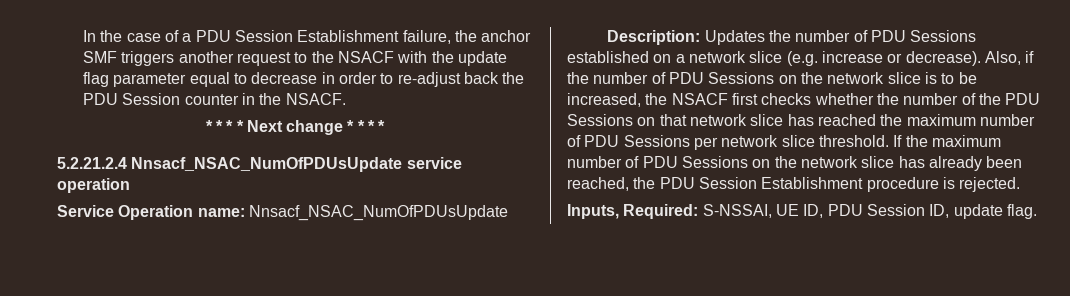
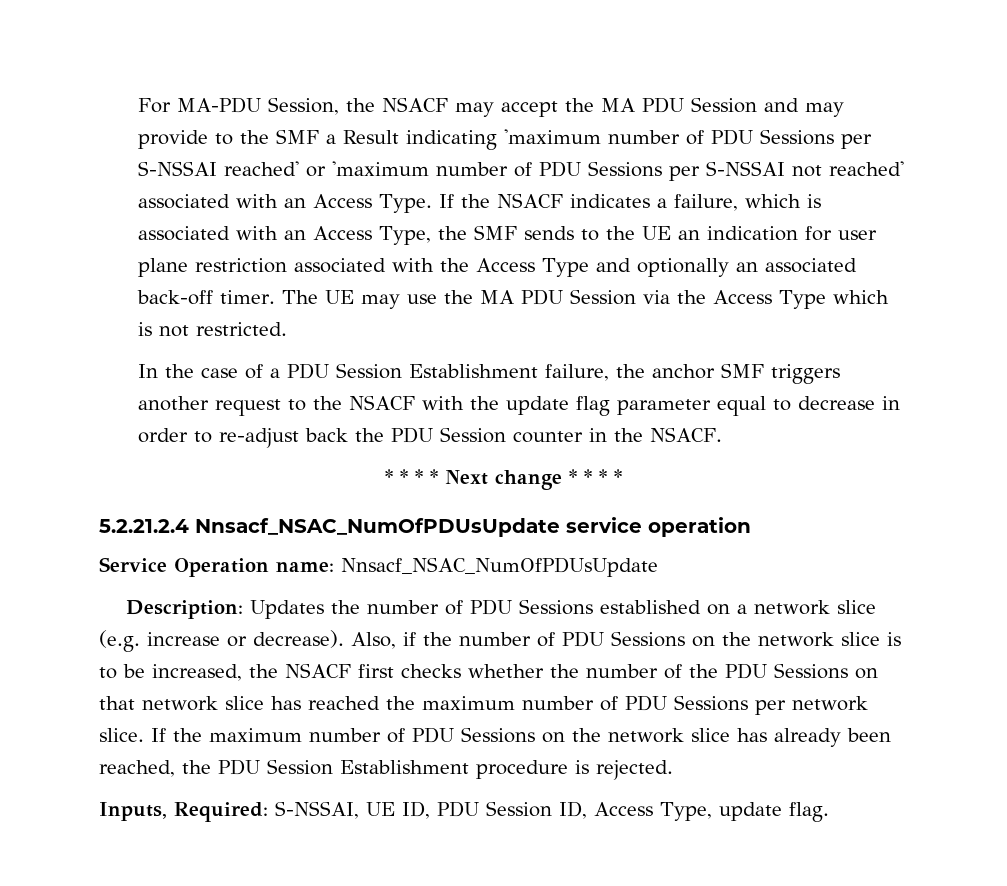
(83, 36) none -> [137,97,844,117] [137,129,872,150] [137,161,904,181] [137,193,821,213] [137,225,877,245] [137,258,857,277] [136,289,889,309] [137,322,287,337] For MA-PDU Session, the NSACF may accept the MA PDU Session and may provide to the SMF a Result indicating 'maximum number of PDU Sessions per S-NSSAI reached' or 'maximum number of PDU Sessions per S-NSSAI not reached' associated with an Access Type. If the NSACF indicates a failure, which is associated with an Access Type, the SMF sends to the UE an indication for user plane restriction associated with the Access Type and optionally an associated back-off timer. The UE may use the MA PDU Session via the Access Type which is not restricted. //
[781,135,889,147] slice threshold. -> [99,728,144,742] slice.
(950, 211) none -> [594,802,712,821] Access Type,

